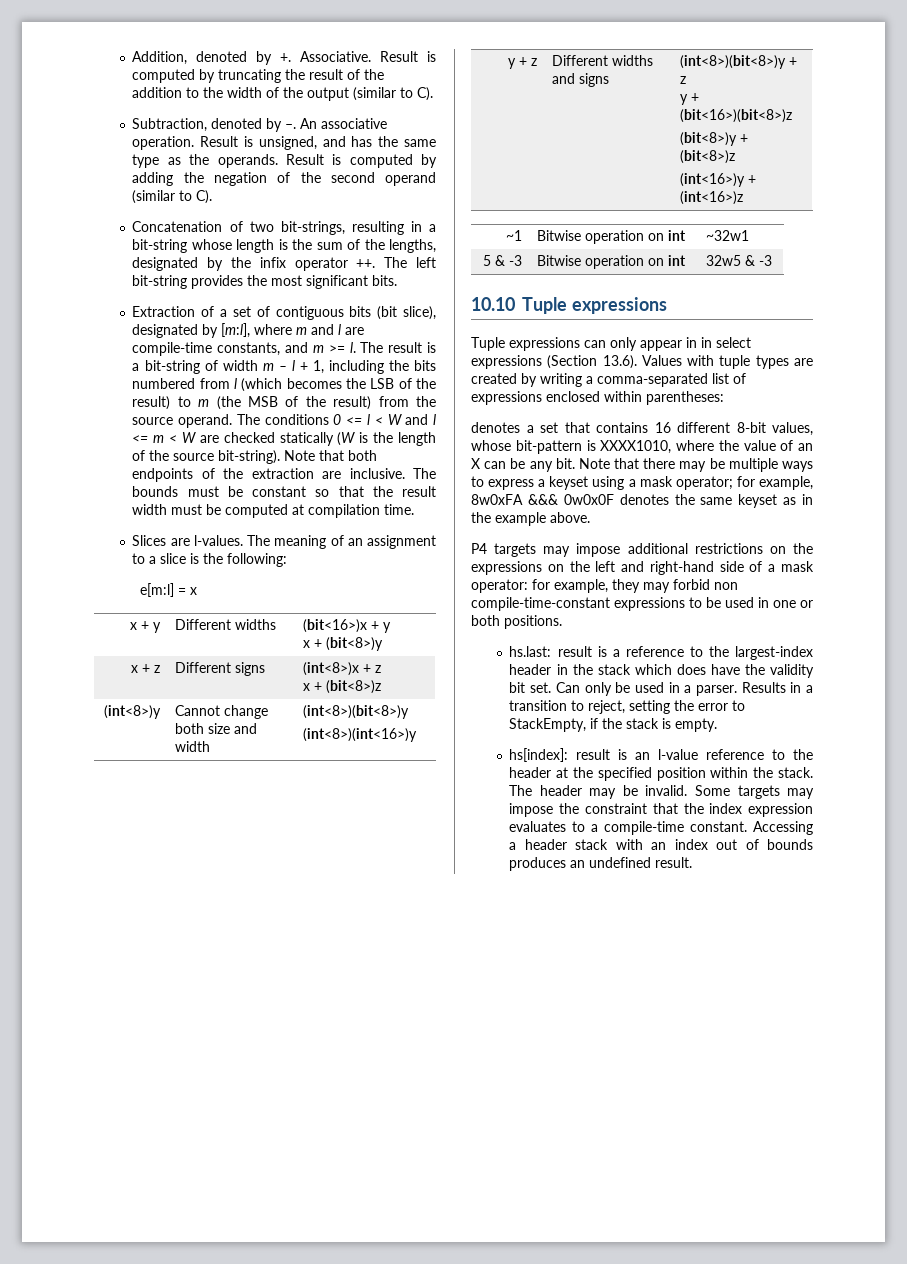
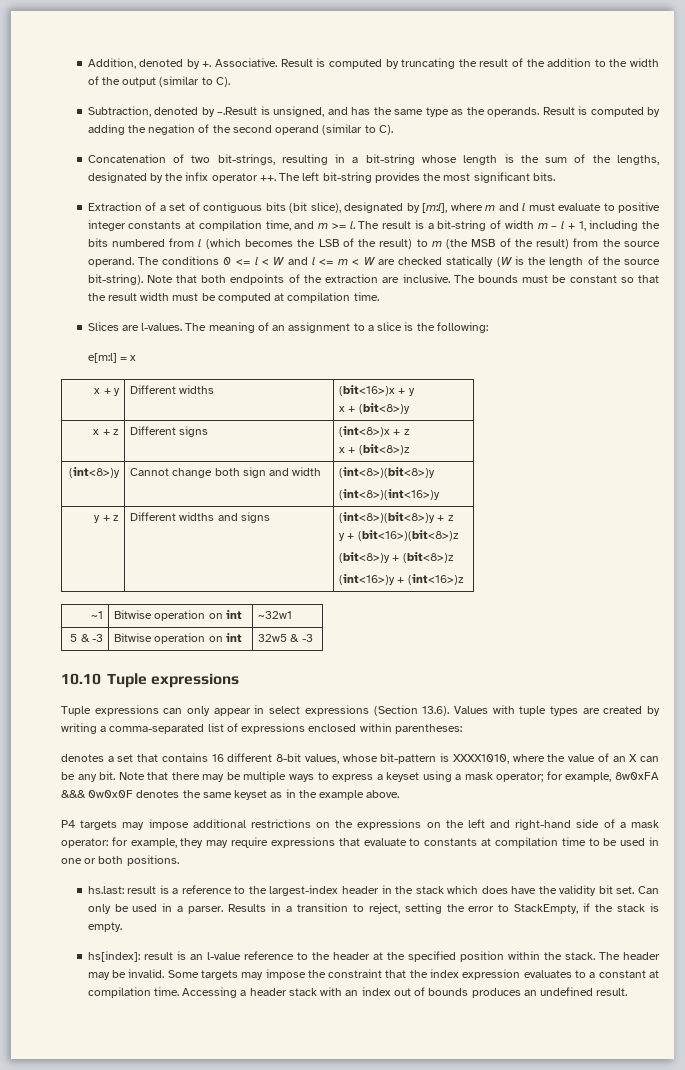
[285,118,388,129] [132,136,239,150] –. An associative operation. Result -> [217,107,258,115] –.Result
[345,327,365,335] [132,342,281,356] are compile-time constants, -> [528,202,660,213] [87,220,291,231] must evaluate to positive integer constants at compilation time,
[208,723,231,734] size -> [242,467,266,478] sign
[701,337,712,348] in -> (265, 709) none
[673,579,738,590] [471,597,685,611] forbid non compile-time-constant expressions -> [231,837,586,848] require expressions that evaluate to constants at compilation time
[604,821,748,835] compile-time constant. -> [598,970,660,978] [87,987,179,998] constant at compilation time.

